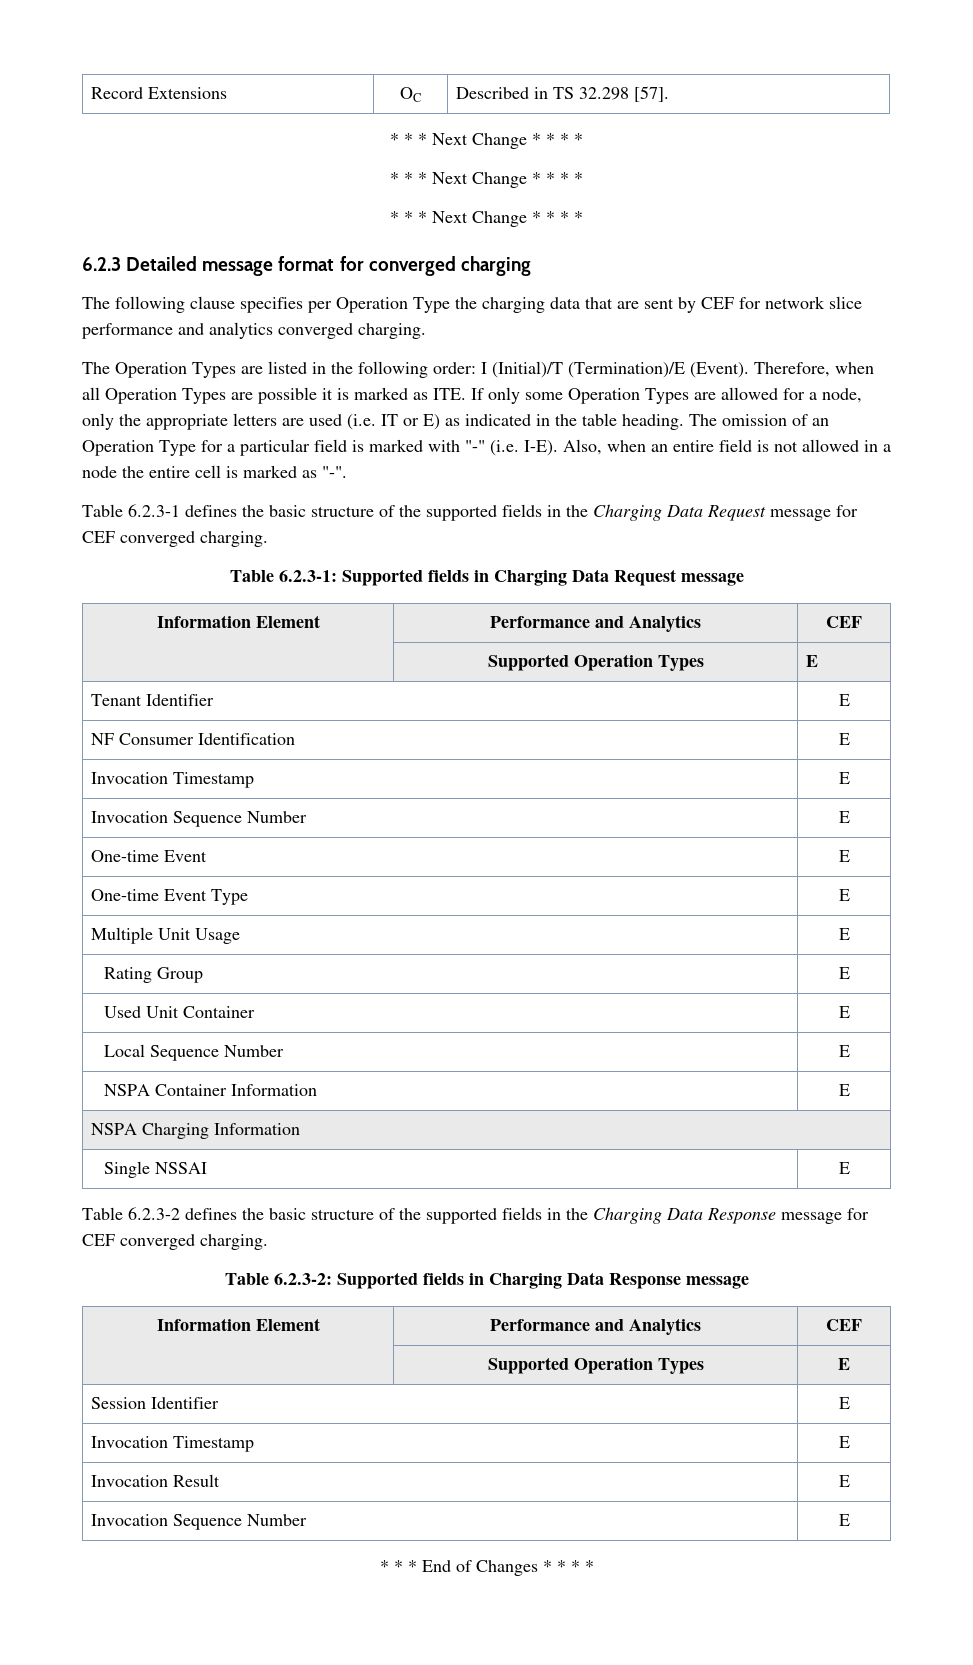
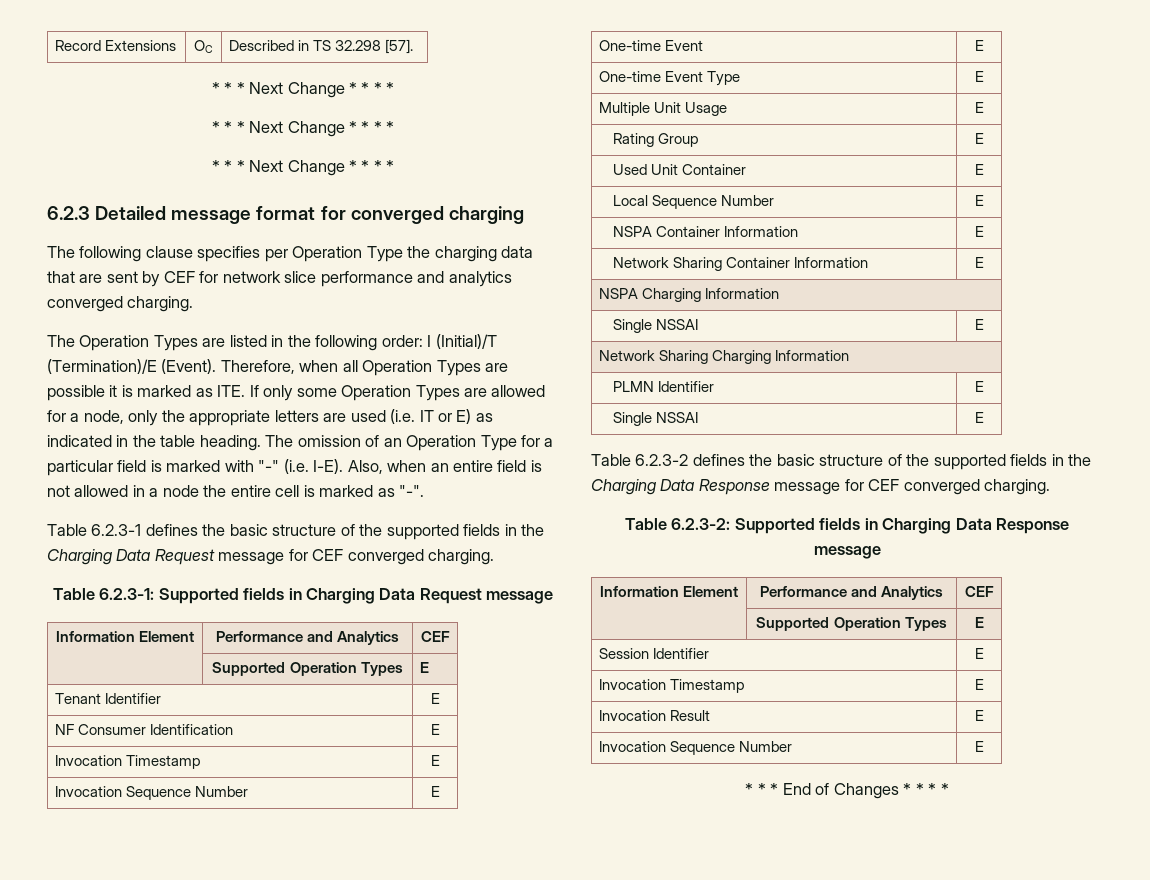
(850, 1090) none -> [612,257,869,271] [974,257,984,268] // Network Sharing Container Information | E
(850, 1168) none -> [598,350,849,364] [612,381,714,392] [974,381,984,392] [612,412,698,426] [974,412,984,423] // Network Sharing Charging Information // PLMN Identifier | E // Single NSSAI | E

